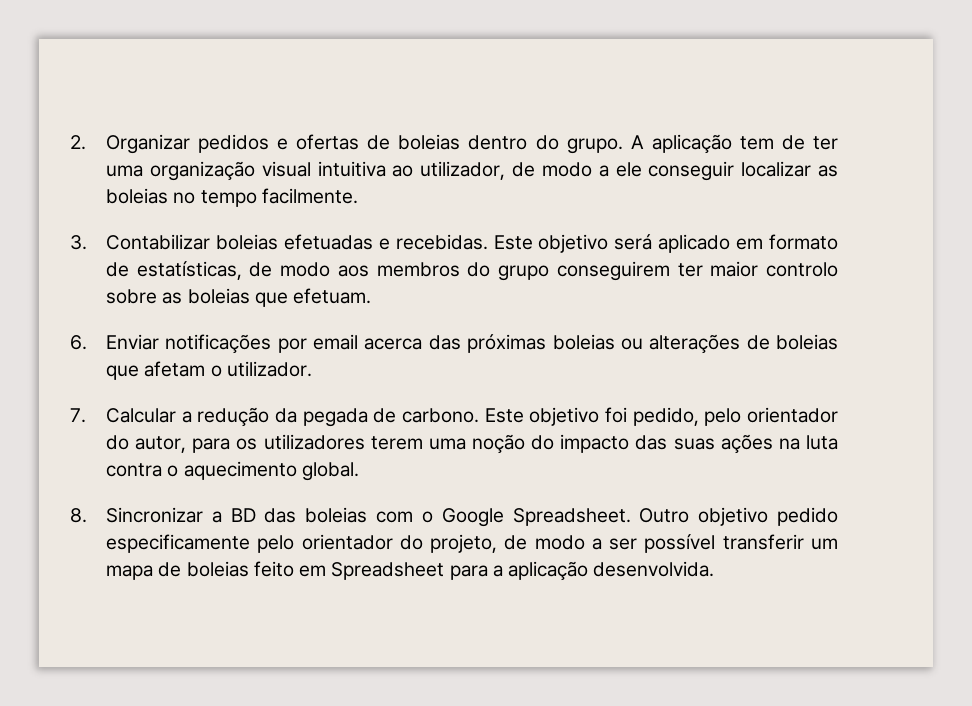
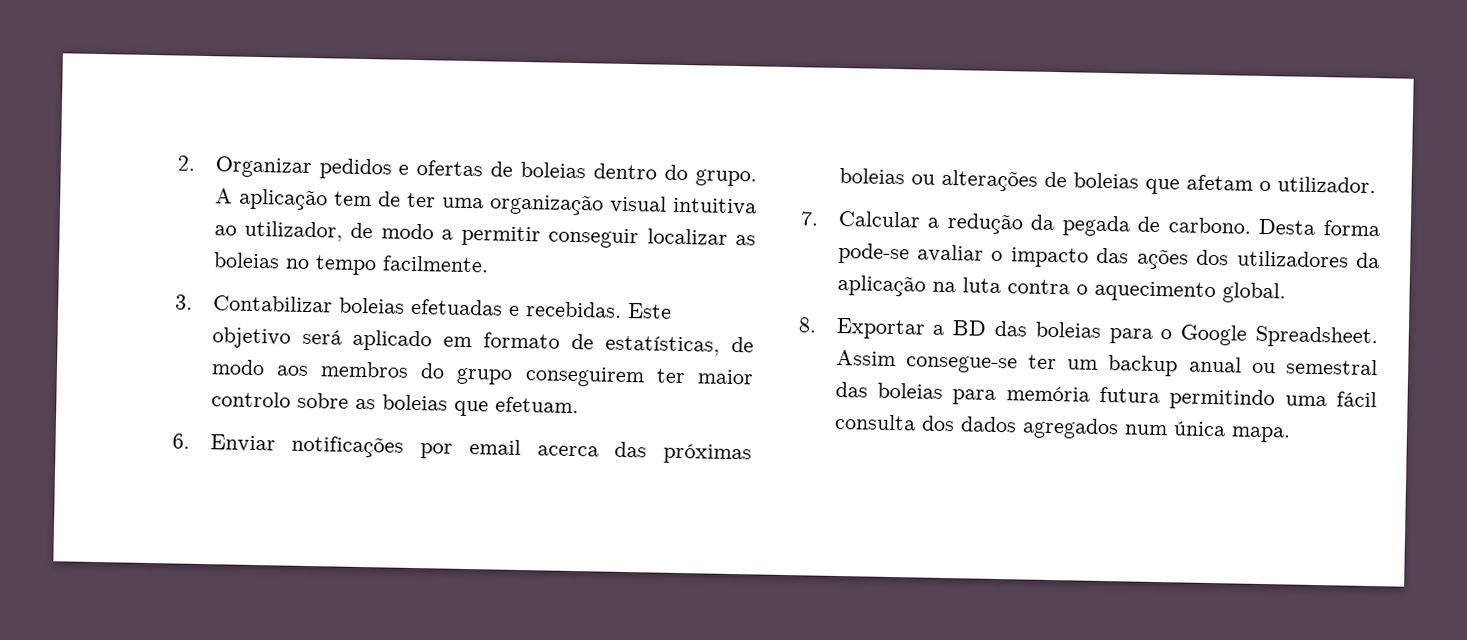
[615,162,642,177] ele -> [460,225,541,247] permitir
[484,407,838,426] [106,434,773,454] Este objetivo foi pedido, pelo orientador do autor, para os utilizadores terem uma noção do impacto das suas ações -> [1258,218,1380,237] [837,242,1380,270] [836,274,926,297] Desta forma pode-se avaliar o impacto das ações dos utilizadores da aplicação
[106,507,204,523] Sincronizar -> [835,317,926,340] Exportar
[376,511,414,523] com -> [1108,328,1153,344] para
[639,507,839,526] [106,534,839,553] [106,561,715,581] Outro objetivo pedido especificamente pelo orientador do projeto, de modo a ser possível transferir um mapa de boleias feito em Spreadsheet para a aplicação desenvolvida. -> [835,349,1378,377] [834,381,1377,411] [833,413,1291,443] Assim consegue-se ter um backup anual ou semestral das boleias para memória futura permitindo uma fácil consulta dos dados agregados num única mapa.

